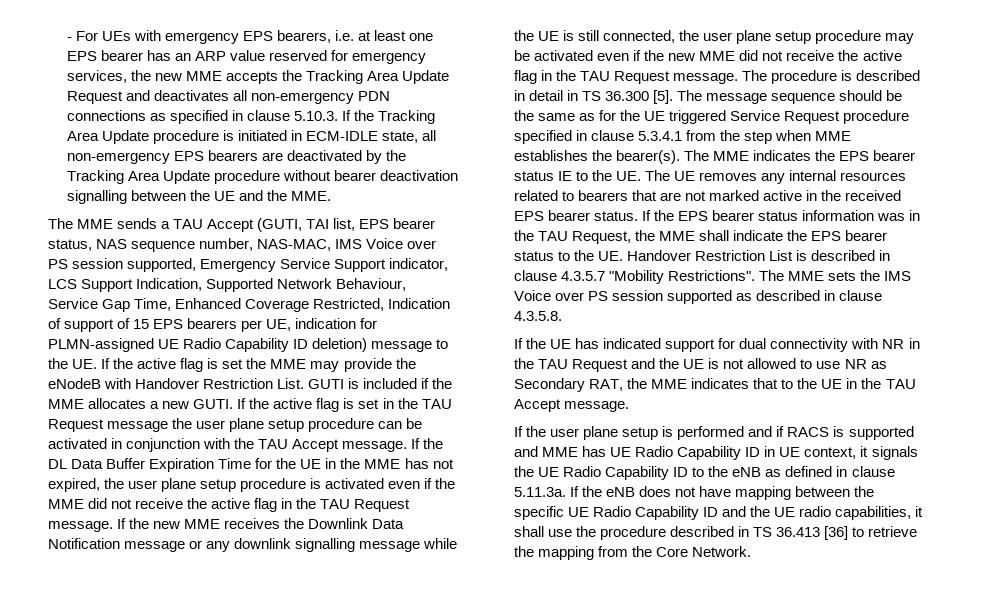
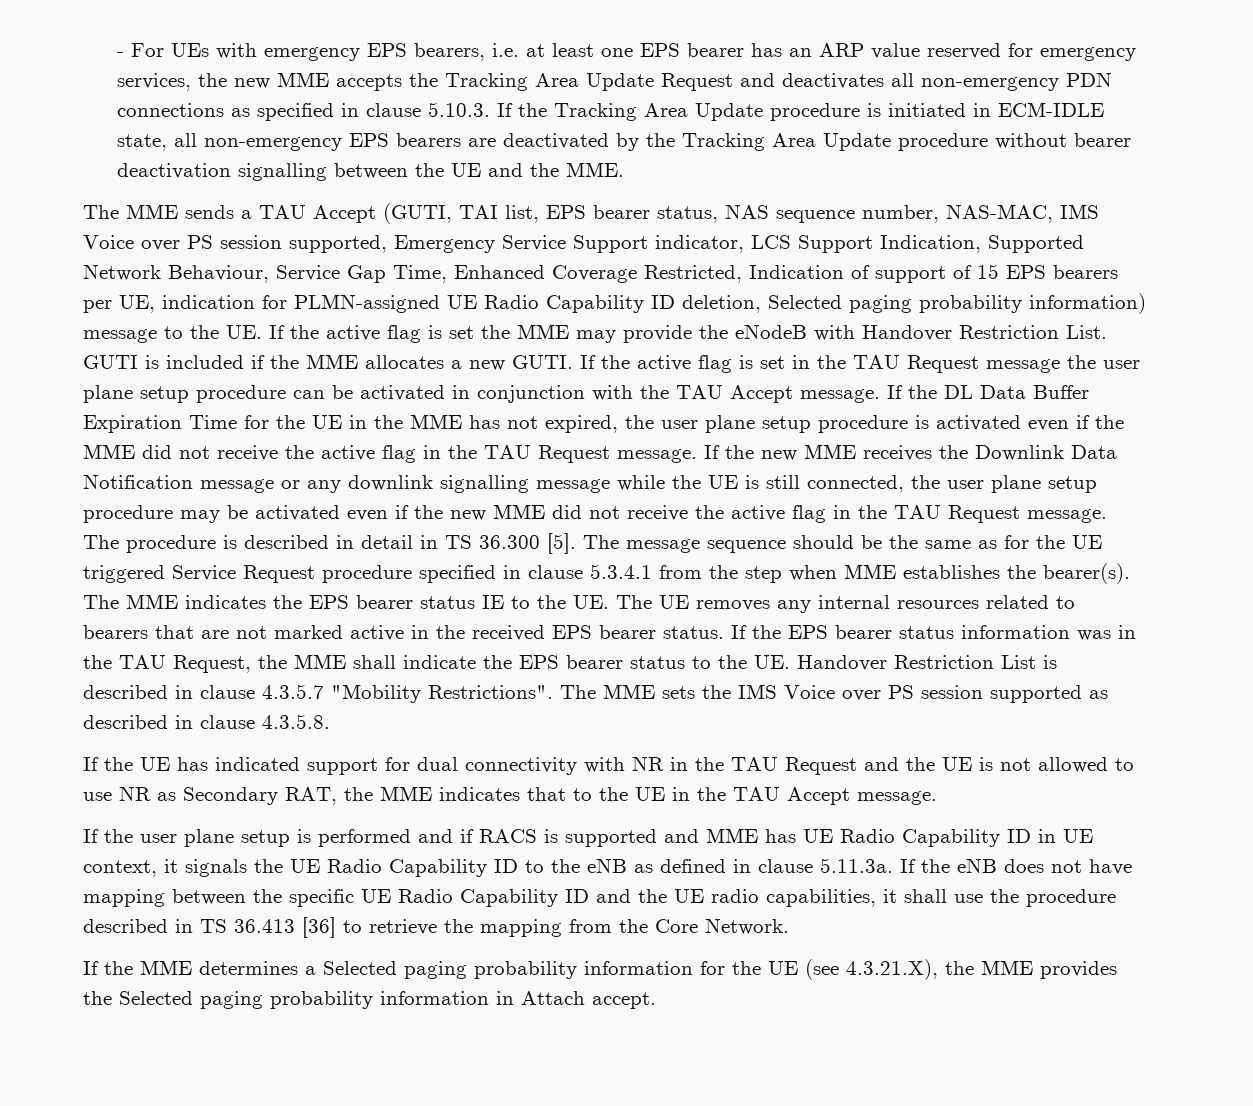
[312,338,368,352] deletion) -> [682,293,1147,314] deletion, Selected paging probability information)
(752, 551) none -> [83,959,1118,980] [83,991,657,1009] // If the MME determines a Selected paging probability information for the UE (see 4.3.21.X), the MME provides the Selected paging probability information in Attach accept.

